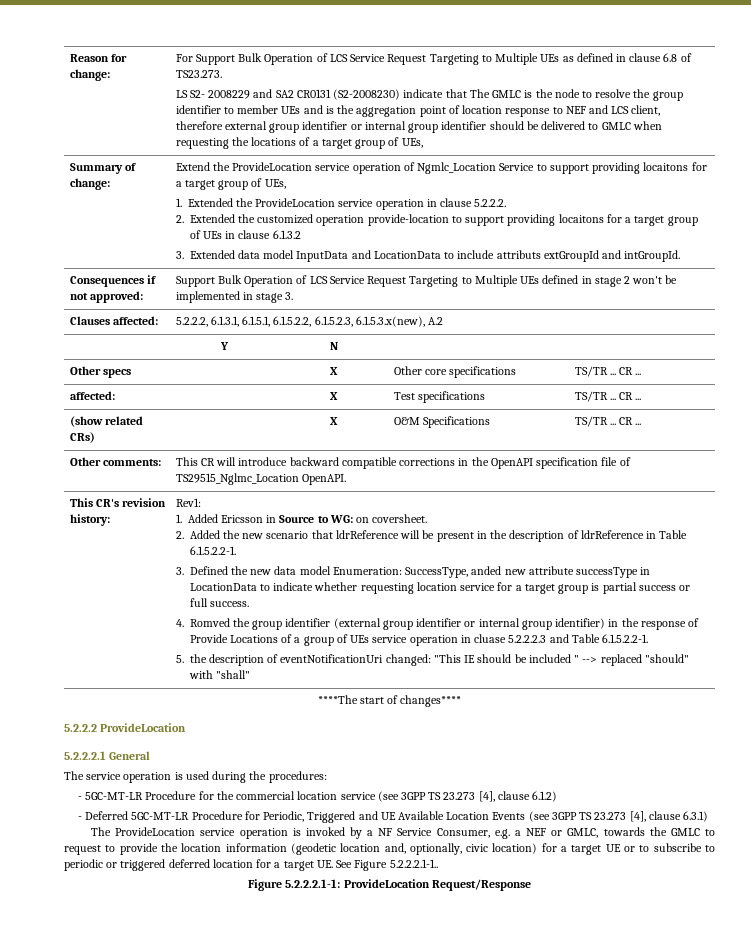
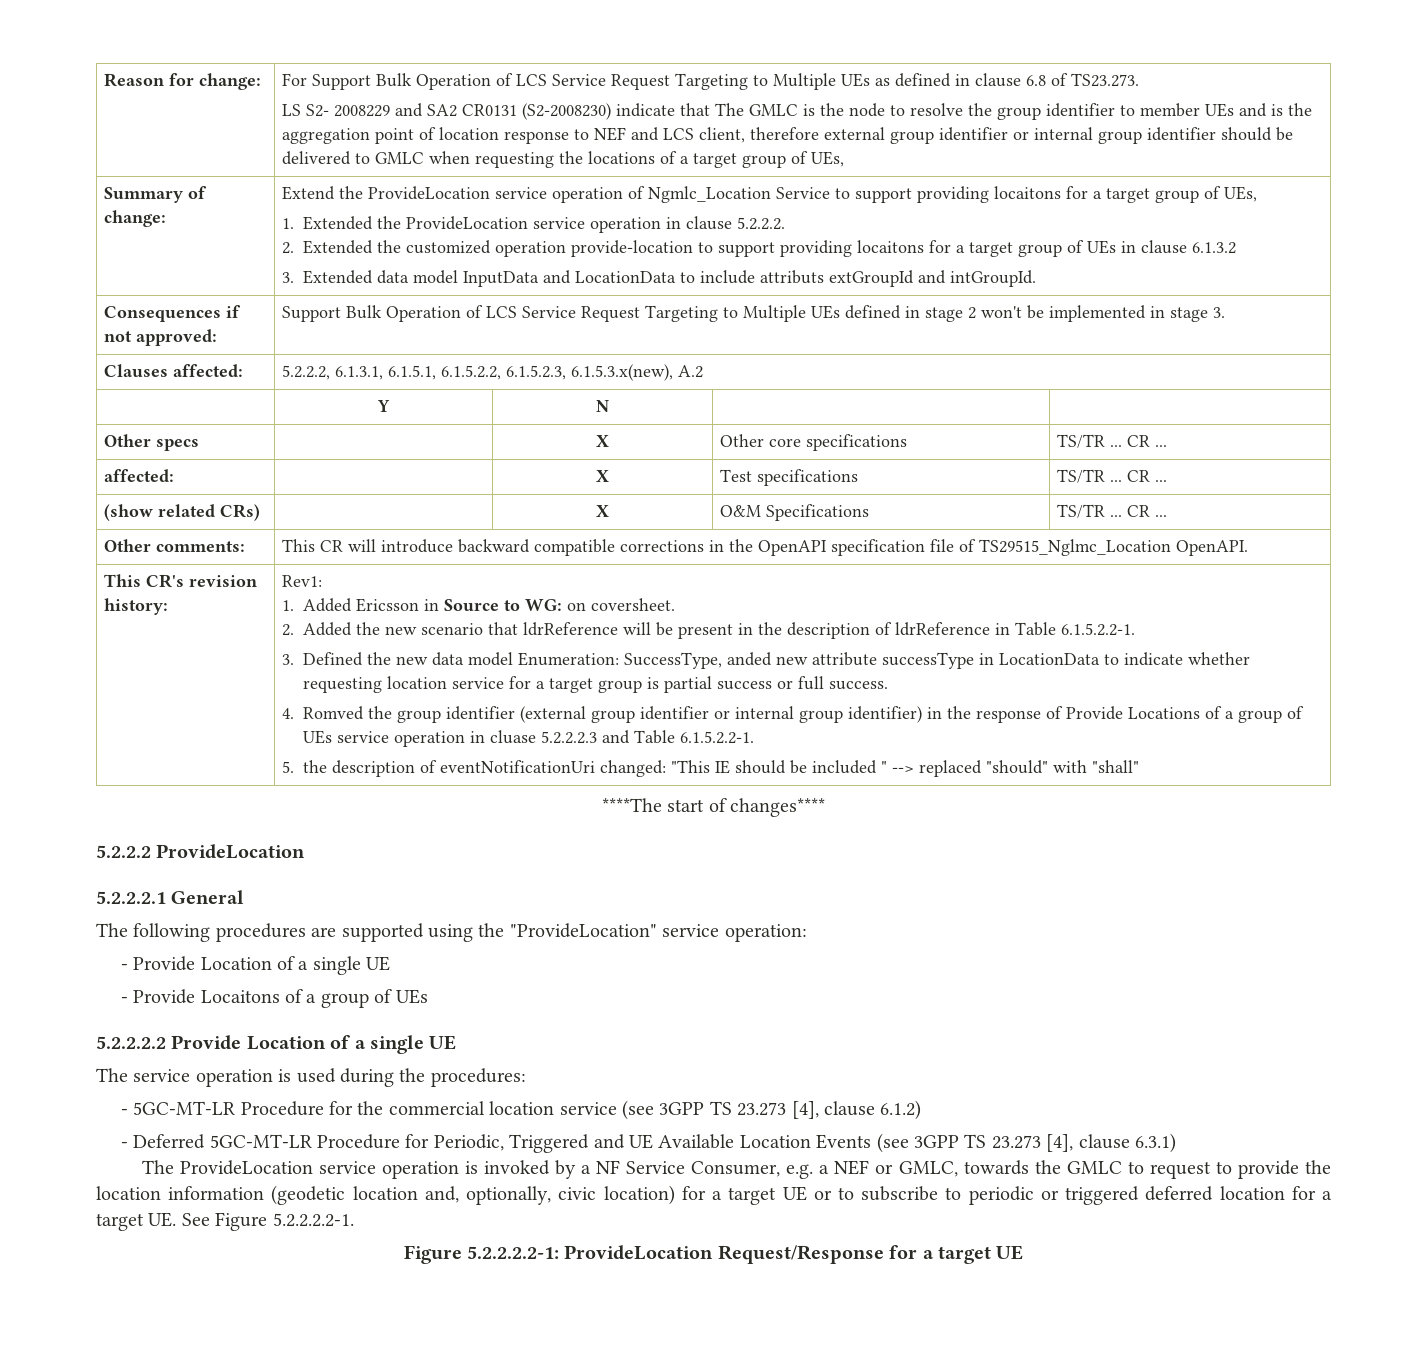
(151, 755) none -> [96,923,807,942] [120,956,391,975] [120,989,428,1008] [96,1035,457,1054] // The following procedures are supported using the "ProvideLocation" service operation: // - Provide Location of a single UE // - Provide Locaitons of a group of UEs // 5.2.2.2.2 Provide Location of a single UE
[389,859,438,868] [248,879,341,891] 5.2.2.2.1-1.. // Figure 5.2.2.2.1-1: -> [272,1213,354,1227] [403,1245,559,1264] 5.2.2.2.2-1. // Figure 5.2.2.2.2-1:
(531, 885) none -> [889,1245,1024,1264] for a target UE

